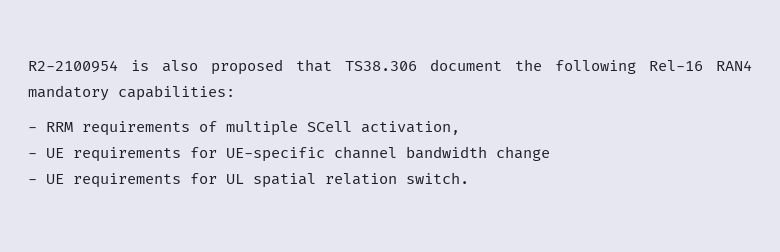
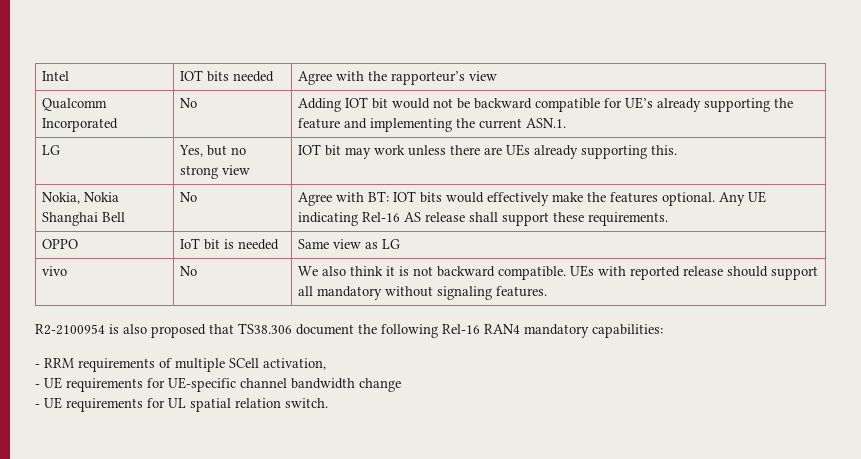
(28, 66) none -> [42,71,70,81] [180,70,275,82] [298,71,498,85] [42,98,108,111] [42,118,119,132] [180,98,198,108] [298,97,794,112] [298,118,567,132] [42,145,61,155] [179,145,247,157] [180,165,251,179] [298,144,678,159] [42,192,120,204] [42,212,126,226] [180,192,198,202] [298,191,767,206] [298,212,669,226] [42,239,79,249] [180,238,280,250] [298,239,401,249] [42,266,68,276] [180,266,198,276] [298,265,819,280] [298,286,548,300] Intel | IOT bits needed | Agree with the rapporteur’s view // Qualcomm Incorporated | No | Adding IOT bit would not be backward compatible for UE’s already supporting the feature and implementing the current ASN.1. // LG | Yes, but no strong view | IOT bit may work unless there are UEs already supporting this. // Nokia, Nokia Shanghai Bell | No | Agree with BT: IOT bits would effectively make the features optional. Any UE indicating Rel-16 AS release shall support these requirements. // OPPO | IoT bit is needed | Same view as LG // vivo | No | We also think it is not backward compatible. UEs with reported release should support all mandatory without signaling features. //

